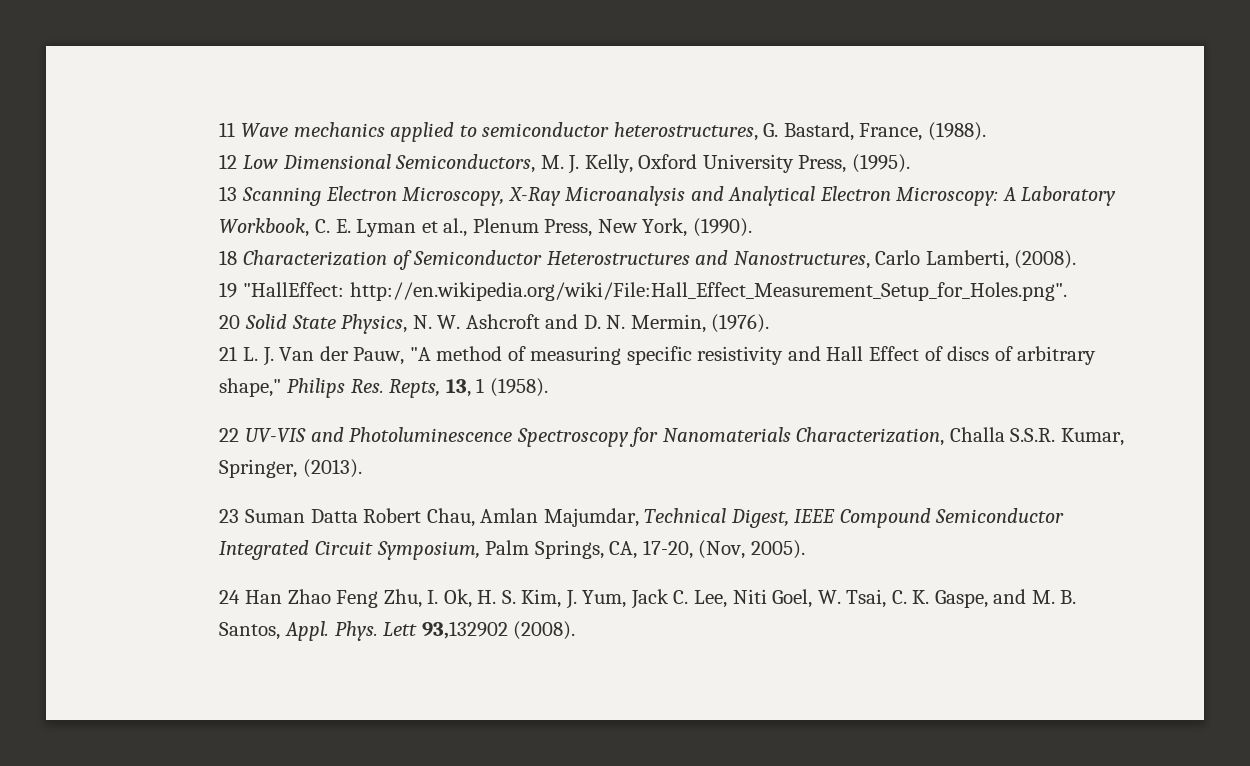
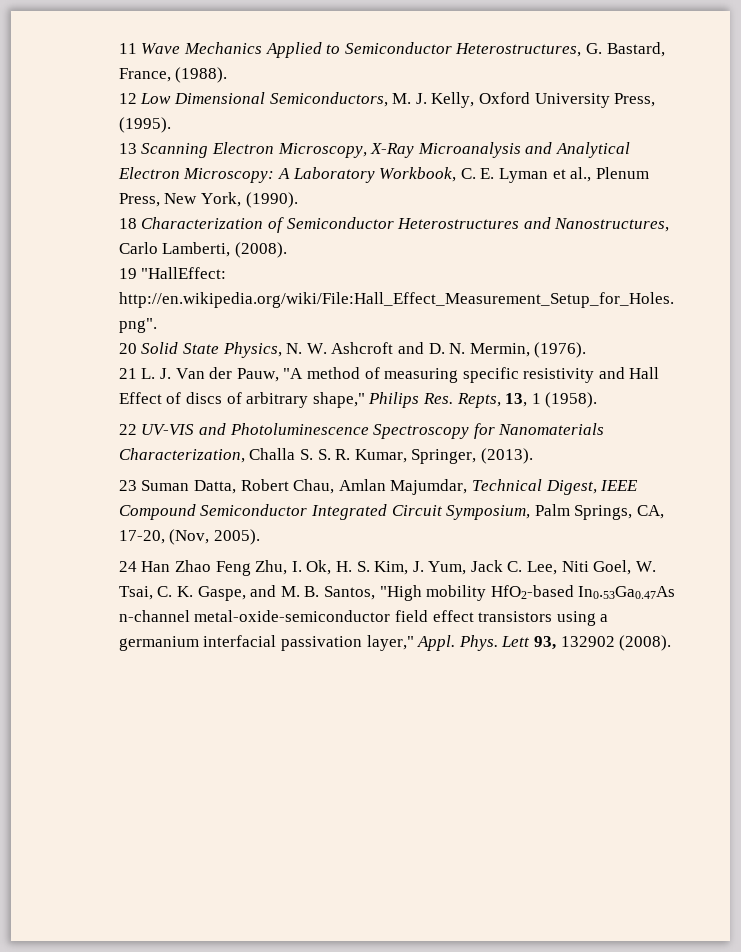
[293,122,758,142] mechanics applied to semiconductor heterostructures, -> [183,42,582,58] Mechanics Applied to Semiconductor Heterostructures,
[1010,428,1056,442] S.S.R. -> [299,449,351,460] S. S. R.
[310,509,358,523] Datta -> [193,480,236,494] Datta,
(281, 631) none -> [379,585,676,601] [118,610,609,626] [118,635,414,651] "High mobility HfO2-based In0.53Ga0.47As n-channel metal-oxide-semiconductor field effect transistors using a germanium interfacial passivation layer,"
[421,621,508,639] 93,132902 -> [533,636,615,650] 93, 132902

